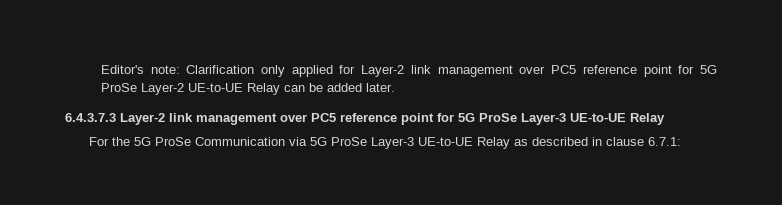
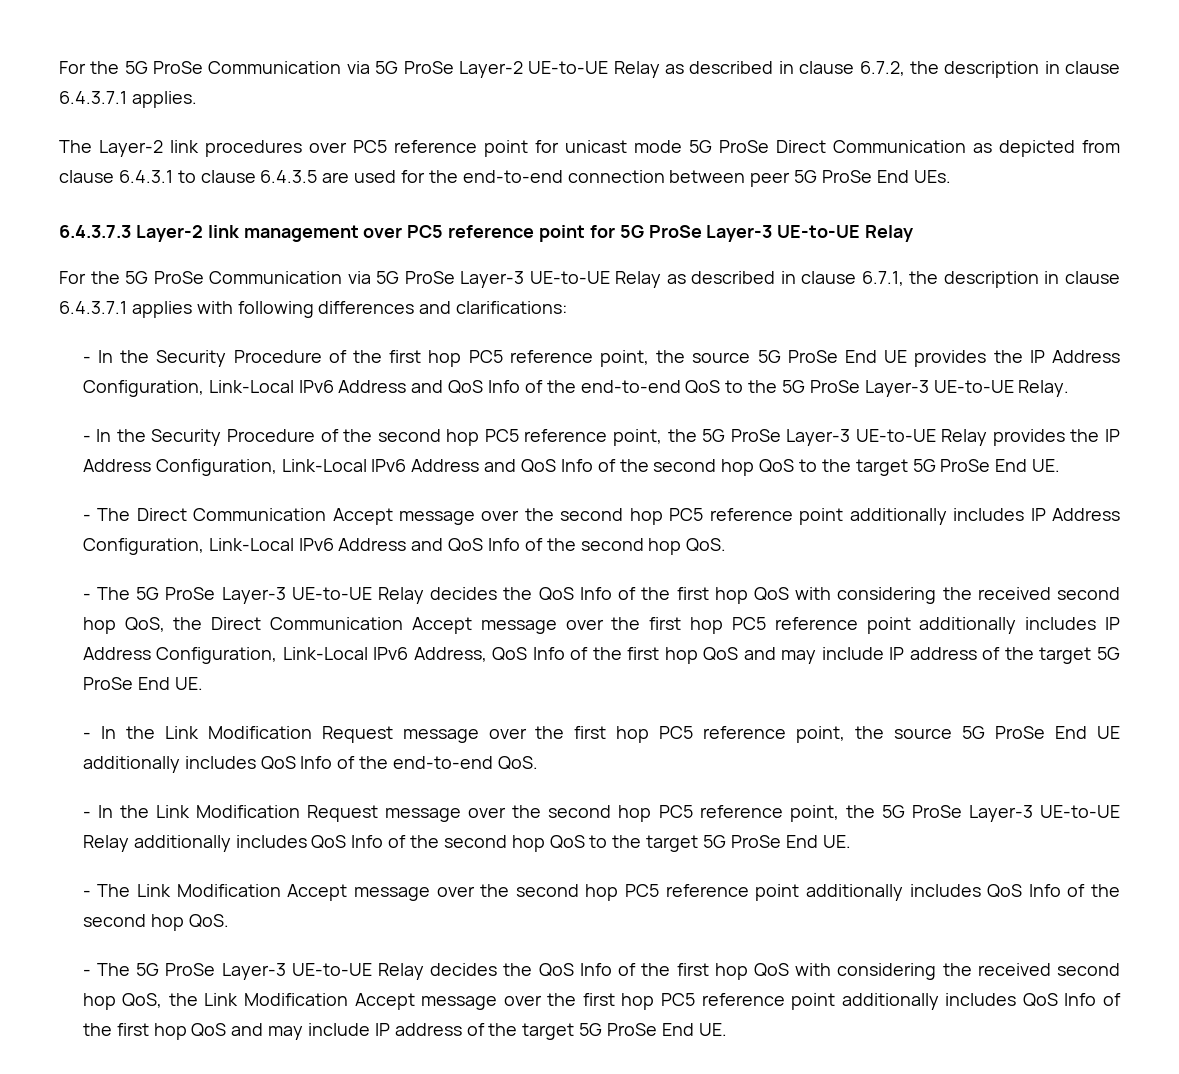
[100,65,717,77] [100,83,395,95] Editor's note: Clarification only applied for Layer-2 link management over PC5 reference point for 5G ProSe Layer-2 UE-to-UE Relay can be added later. -> [59,61,1120,78] [59,91,197,108] [59,140,1120,157] [59,170,951,187] For the 5G ProSe Communication via 5G ProSe Layer-2 UE-to-UE Relay as described in clause 6.7.2, the description in clause 6.4.3.7.1 applies. // The Layer-2 link procedures over PC5 reference point for unicast mode 5G ProSe Direct Communication as depicted from clause 6.4.3.1 to clause 6.4.3.5 are used for the end-to-end connection between peer 5G ProSe End UEs.
[647,137,681,146] 6.7.1: -> [861,271,1120,288] [59,301,568,318] [82,350,1120,367] [82,380,1070,397] [82,429,1121,446] [82,459,1061,476] [82,508,1120,525] [82,538,727,555] [82,587,1121,604] [82,617,1120,634] [82,647,1120,664] [82,677,203,690] [82,726,1120,743] [82,756,538,773] [82,805,1120,822] [82,835,851,852] [82,884,1120,901] [82,914,229,931] [82,963,1121,980] [82,993,1121,1010] [82,1023,727,1040] 6.7.1, the description in clause 6.4.3.7.1 applies with following differences and clarifications: // - In the Security Procedure of the first hop PC5 reference point, the source 5G ProSe End UE provides the IP Address Configuration, Link-Local IPv6 Address and QoS Info of the end-to-end QoS to the 5G ProSe Layer-3 UE-to-UE Relay. // - In the Security Procedure of the second hop PC5 reference point, the 5G ProSe Layer-3 UE-to-UE Relay provides the IP Address Configuration, Link-Local IPv6 Address and QoS Info of the second hop QoS to the target 5G ProSe End UE. // - The Direct Communication Accept message over the second hop PC5 reference point additionally includes IP Address Configuration, Link-Local IPv6 Address and QoS Info of the second hop QoS. // - The 5G ProSe Layer-3 UE-to-UE Relay decides the QoS Info of the first hop QoS with considering the received second hop QoS, the Direct Communication Accept message over the first hop PC5 reference point additionally includes IP Address Configuration, Link-Local IPv6 Address, QoS Info of the first hop QoS and may include IP address of the target 5G ProSe End UE. // - In the Link Modification Request message over the first hop PC5 reference point, the source 5G ProSe End UE additionally includes QoS Info of the end-to-end QoS. // - In the Link Modification Request message over the second hop PC5 reference point, the 5G ProSe Layer-3 UE-to-UE Relay additionally includes QoS Info of the second hop QoS to the target 5G ProSe End UE. // - The Link Modification Accept message over the second hop PC5 reference point additionally includes QoS Info of the second hop QoS. // - The 5G ProSe Layer-3 UE-to-UE Relay decides the QoS Info of the first hop QoS with considering the received second hop QoS, the Link Modification Accept message over the first hop PC5 reference point additionally includes QoS Info of the first hop QoS and may include IP address of the target 5G ProSe End UE.

